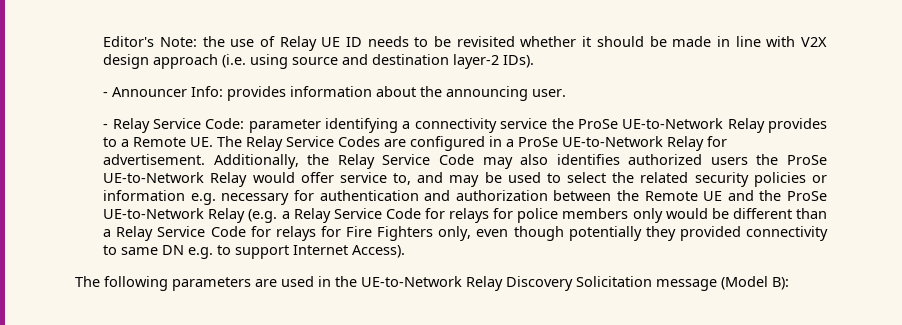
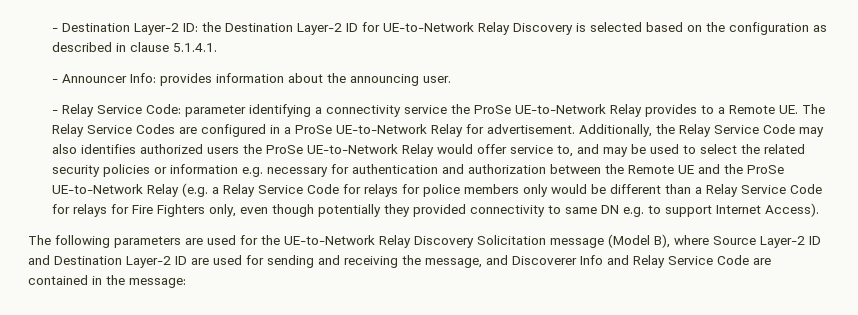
[103,36,828,51] [103,54,535,69] Editor's Note: the use of Relay UE ID needs to be revisited whether it should be made in line with V2X design approach (i.e. using source and destination layer-2 IDs). -> [52,22,828,35] [52,42,218,52] - Destination Layer-2 ID: the Destination Layer-2 ID for UE-to-Network Relay Discovery is selected based on the configuration as described in clause 5.1.4.1.
[318,276,331,287] in -> [240,235,258,245] for
[772,277,789,290] B): -> [654,234,821,248] [28,255,771,268] [28,275,186,288] B), where Source Layer-2 ID and Destination Layer-2 ID are used for sending and receiving the message, and Discoverer Info and Relay Service Code are contained in the message:

